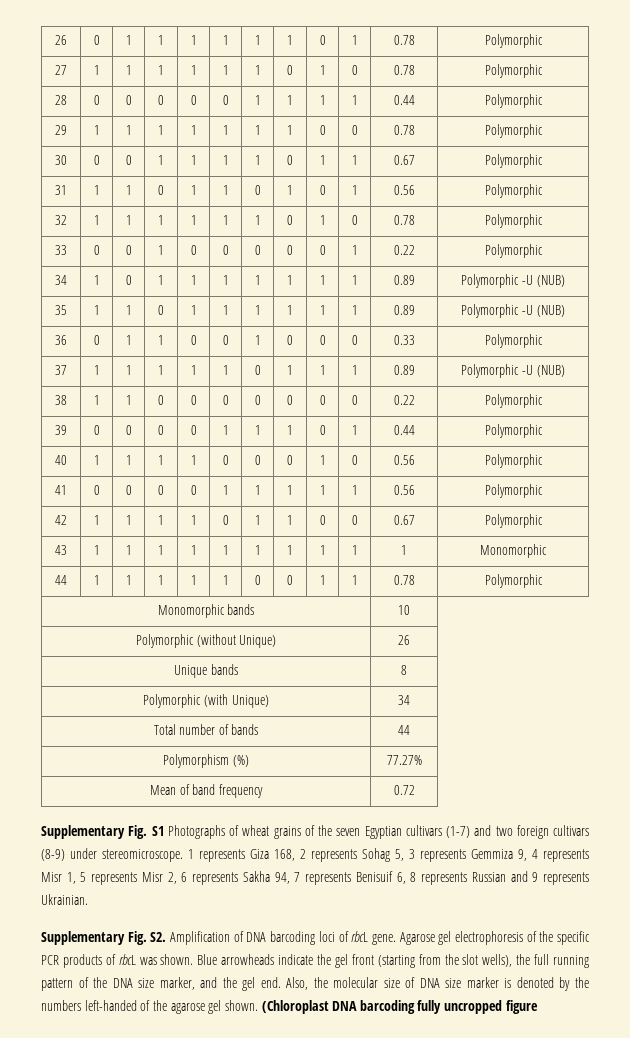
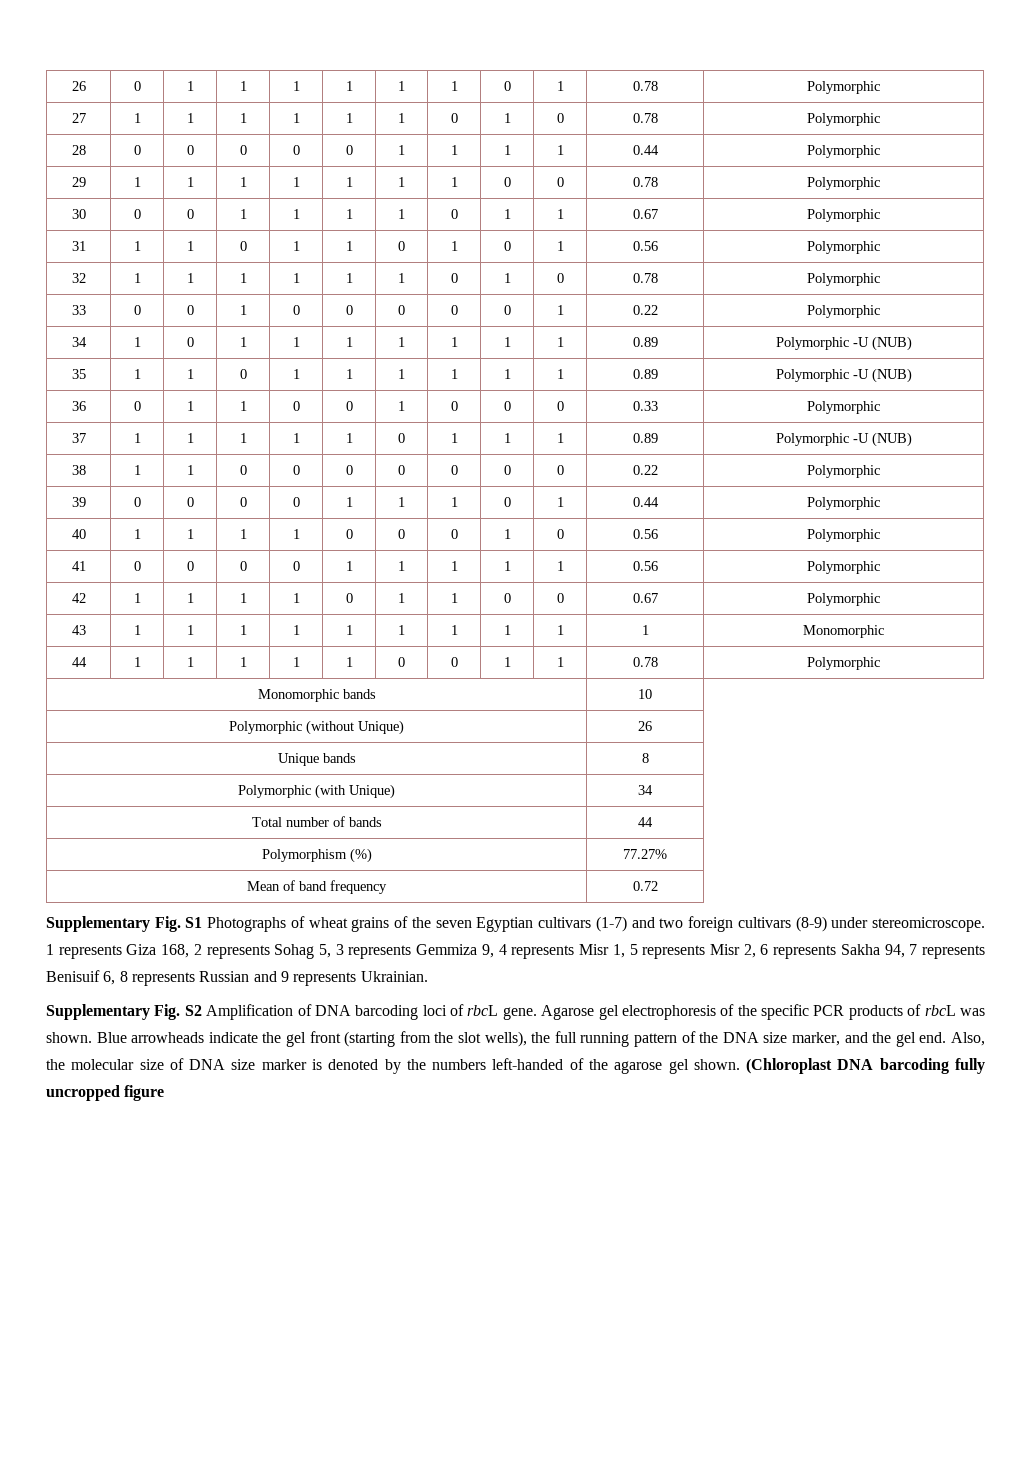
[150,932,167,942] S2. -> [184,1005,202,1016] S2

